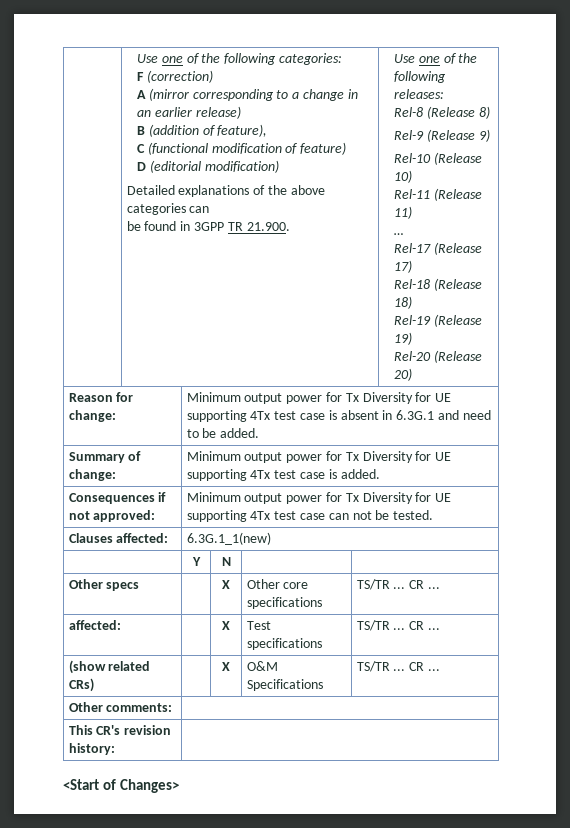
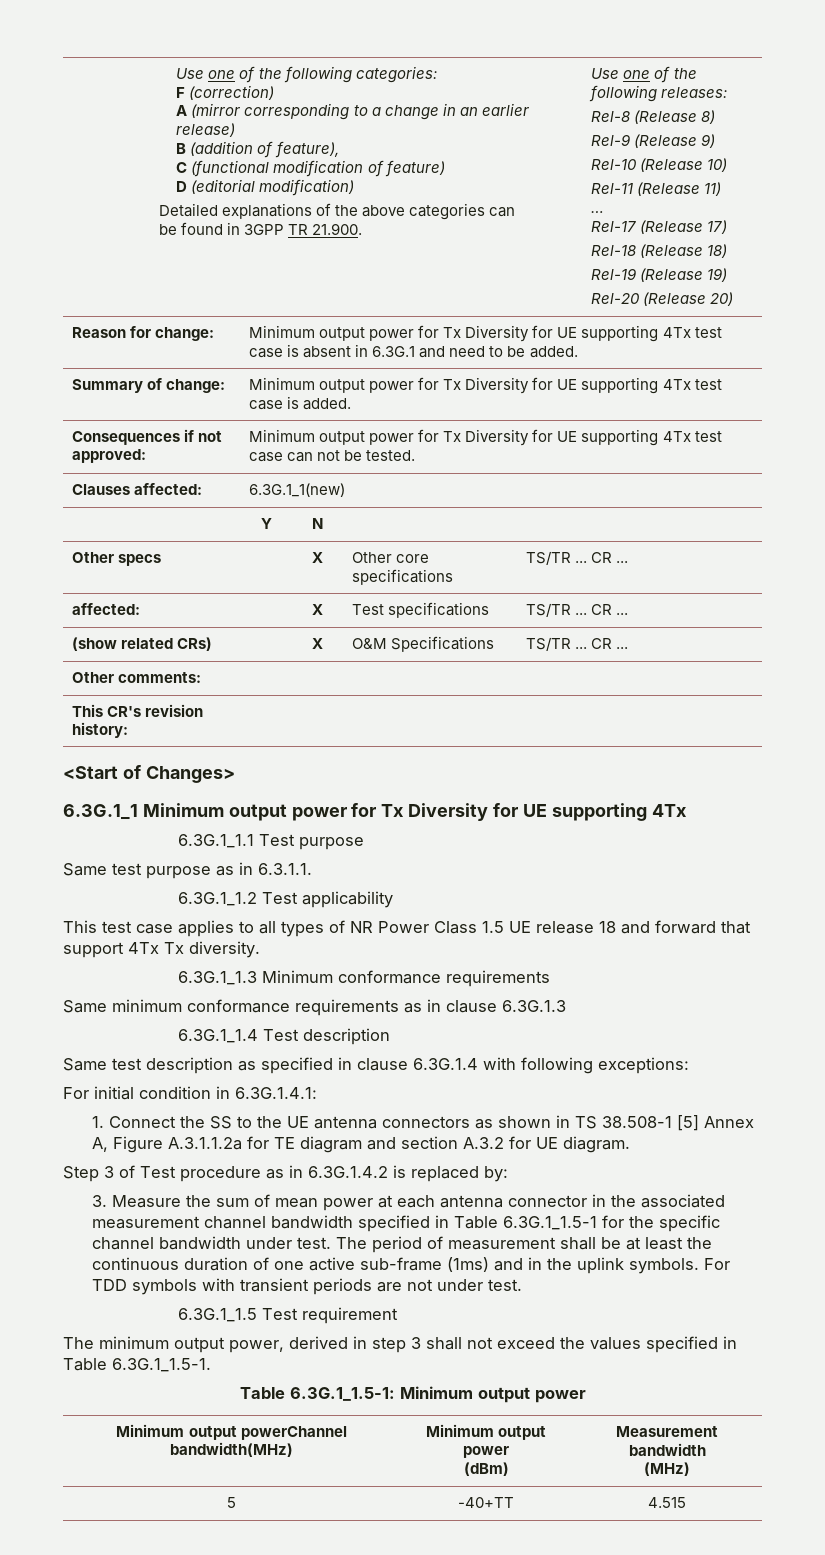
(179, 786) none -> [63,803,687,821] [178,834,365,850] [63,862,312,879] [178,891,394,908] [63,920,751,937] [63,941,260,958] [178,970,551,987] [63,999,566,1016] [178,1028,391,1045] [63,1057,689,1074] [63,1086,317,1100] [91,1115,754,1131] [91,1136,630,1153] [63,1165,508,1182] [91,1194,725,1211] [91,1215,720,1232] [91,1236,712,1253] [91,1257,730,1274] [91,1278,522,1295] [178,1307,399,1324] [63,1336,737,1353] [63,1358,211,1372] [239,1386,586,1403] [116,1424,347,1440] [170,1442,293,1457] [425,1424,547,1440] [463,1446,509,1458] [463,1462,509,1476] [616,1426,718,1437] [628,1443,706,1456] [644,1462,690,1476] [227,1497,236,1508] [458,1497,514,1508] [648,1497,686,1508] // 6.3G.1_1 Minimum output power for Tx Diversity for UE supporting 4Tx // 6.3G.1_1.1 Test purpose // Same test purpose as in 6.3.1.1. // 6.3G.1_1.2 Test applicability // This test case applies to all types of NR Power Class 1.5 UE release 18 and forward that support 4Tx Tx diversity. // 6.3G.1_1.3 Minimum conformance requirements // Same minimum conformance requirements as in clause 6.3G.1.3 // 6.3G.1_1.4 Test description // Same test description as specified in clause 6.3G.1.4 with following exceptions: // For initial condition in 6.3G.1.4.1: // 1. Connect the SS to the UE antenna connectors as shown in TS 38.508-1 [5] Annex A, Figure A.3.1.1.2a for TE diagram and section A.3.2 for UE diagram. // Step 3 of Test procedure as in 6.3G.1.4.2 is replaced by: // 3. Measure the sum of mean power at each antenna connector in the associated measurement channel bandwidth specified in Table 6.3G.1_1.5-1 for the specific channel bandwidth under test. The period of measurement shall be at least the continuous duration of one active sub-frame (1ms) and in the uplink symbols. For TDD symbols with transient periods are not under test. // 6.3G.1_1.5 Test requirement // The minimum output power, derived in step 3 shall not exceed the values specified in Table 6.3G.1_1.5-1. // Table 6.3G.1_1.5-1: Minimum output power // Minimum output powerChannel bandwidth(MHz) | Minimum output power // (dBm) | Measurement bandwidth // (MHz) // 5 | -40+TT | 4.515

